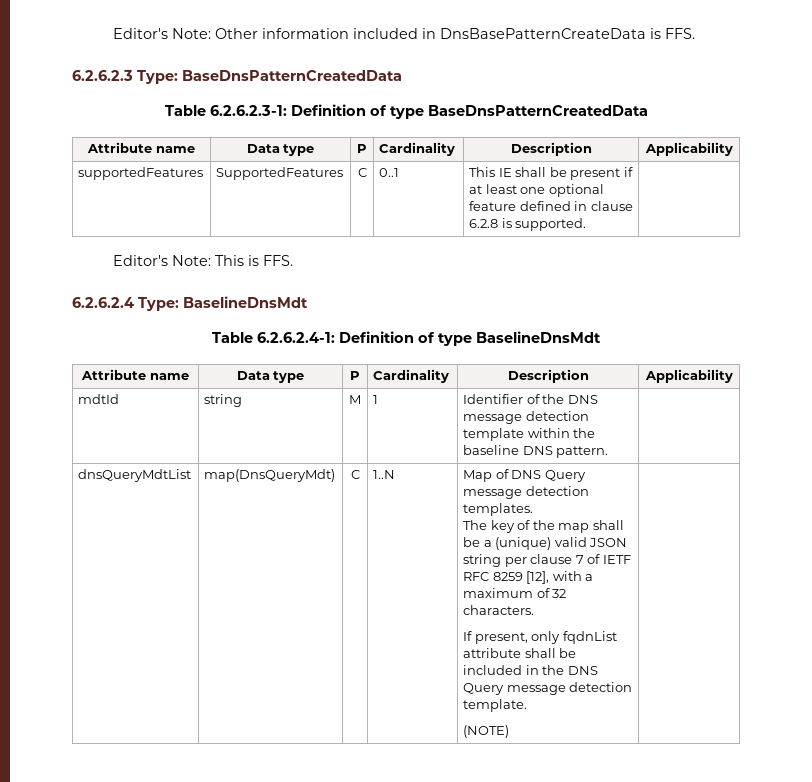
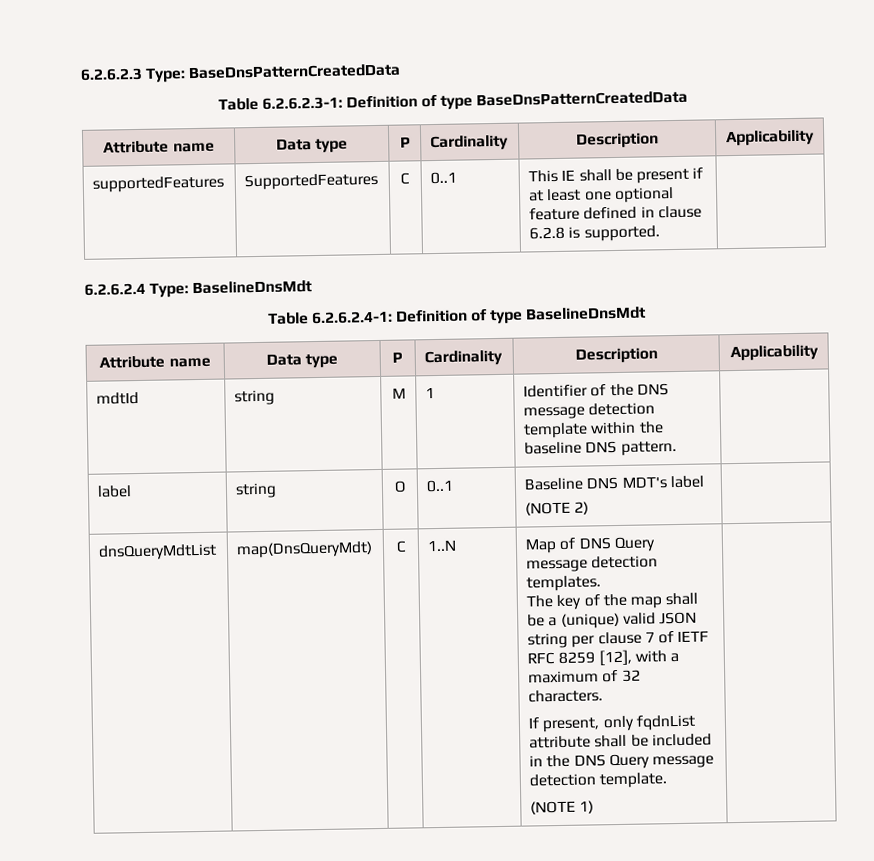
[113,28,696,39] Editor's Note: Other information included in DnsBasePatternCreateData is FFS. // -> (80, 74) none
[113,255,294,266] // Editor's Note: This is FFS. -> (660, 233) none
(609, 452) none -> [97,485,133,498] [235,482,278,499] [393,480,407,493] [426,479,455,493] [524,475,704,491] [525,501,590,516] // label | string | O | 0..1 | Baseline DNS MDT's label // (NOTE 2) |
[463,725,510,738] (NOTE) -> [530,800,595,815] (NOTE 1)

